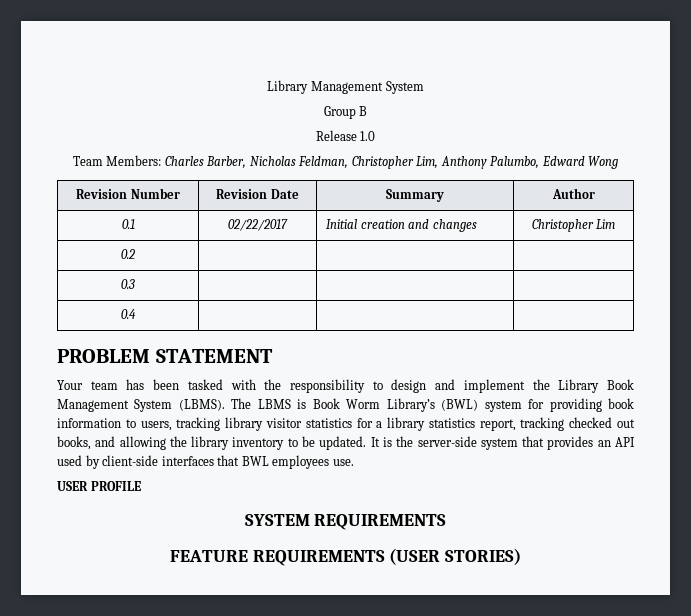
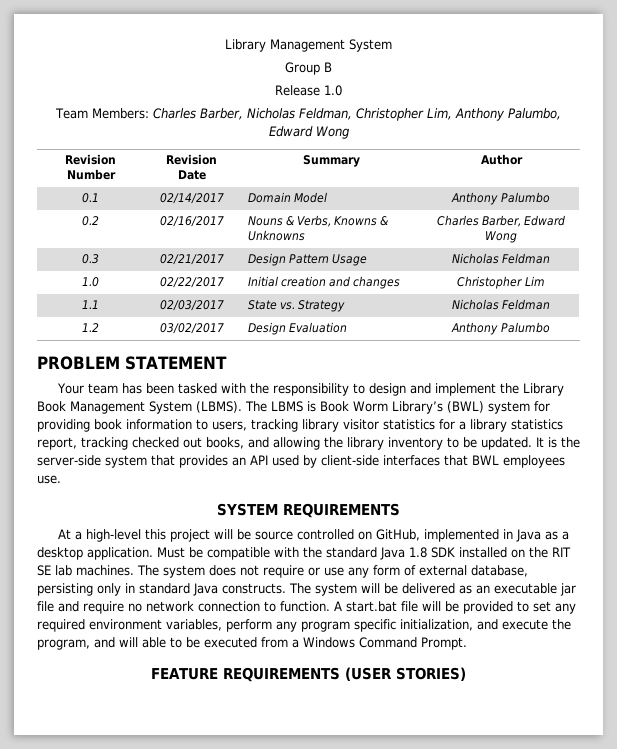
(135, 224) none -> [159,193,224,204] [247,192,327,203] [451,192,550,205] [82,216,99,226] [159,216,224,227] [247,215,389,227] [247,230,305,241] [436,215,566,227] [485,231,517,243] [82,254,99,264] [159,254,224,265] [247,253,367,266] [451,253,551,264] [82,277,99,287] | 02/14/2017 | Domain Model | Anthony Palumbo // 0.2 | 02/16/2017 | Nouns & Verbs, Knowns & Unknowns | Charles Barber, Edward Wong // 0.3 | 02/21/2017 | Design Pattern Usage | Nicholas Feldman // 1.0
[121,249,135,259] [121,279,135,289] [121,309,136,319] 0.2 | | | // 0.3 | | | // 0.4 | | | -> [82,300,99,309] [159,300,224,311] [247,300,345,312] [451,299,551,310] [82,323,99,332] [159,323,224,334] [247,322,347,335] [451,322,550,335] 1.1 | 02/03/2017 | State vs. Strategy | Nicholas Feldman // 1.2 | 03/02/2017 | Design Evaluation | Anthony Palumbo
[57,481,141,491] // USER PROFILE -> (61, 479) none
(447, 522) none -> [58,529,570,542] [37,547,571,560] [37,565,528,578] [37,583,576,596] [37,601,576,614] [37,619,571,632] [37,637,467,650] // At a high-level this project will be source controlled on GitHub, implemented in Java as a desktop application. Must be compatible with the standard Java 1.8 SDK installed on the RIT SE lab machines. The system does not require or use any form of external database, persisting only in standard Java constructs. The system will be delivered as an executable jar file and require no network connection to function. A start.bat file will be provided to set any required environment variables, perform any program specific initialization, and execute the program, and will able to be executed from a Windows Command Prompt.

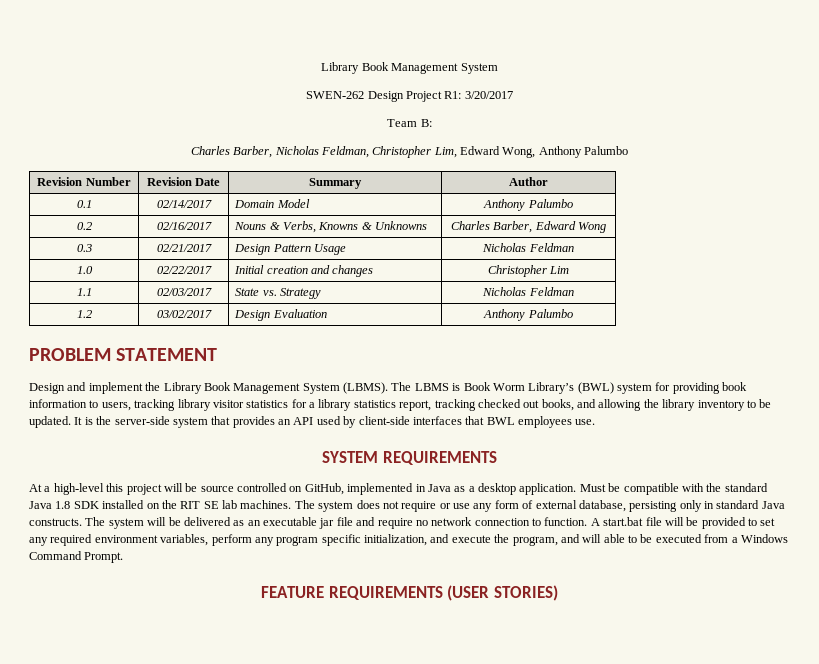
[225,39,266,52] Library -> [321,62,389,74] Library Book
[285,62,332,75] [275,85,342,96] Group B // Release 1.0 -> [306,91,513,102] SWEN-262 Design Project R1: 3/20/2017
[92,108,149,119] Members: -> [420,119,432,127] B: //
[454,108,561,121] [268,126,349,139] Anthony Palumbo, Edward Wong -> [460,146,629,158] Edward Wong, Anthony Palumbo
[57,383,407,396] Your team has been tasked with the responsibility to design -> [29,383,65,394] Design

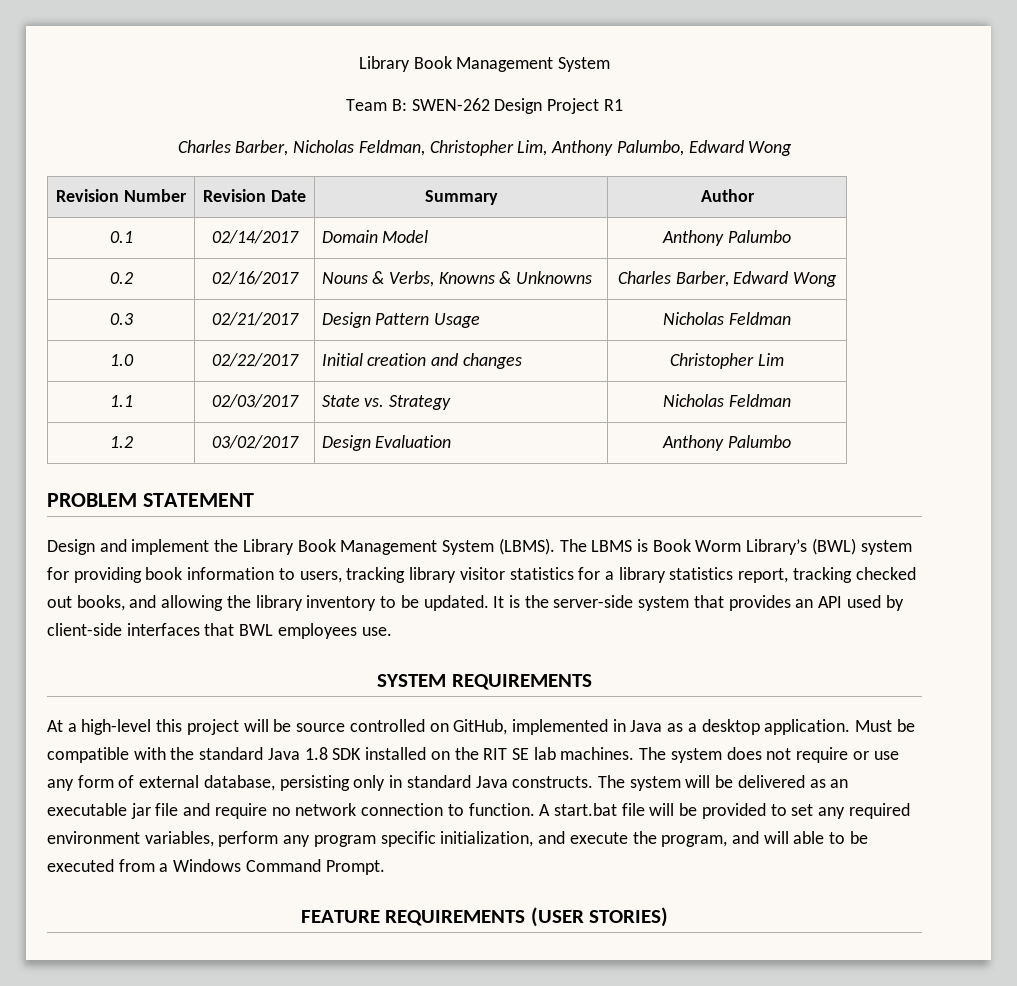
(498, 68) none -> [346,99,407,111] Team B:
[444,91,513,99] [387,119,432,127] R1: 3/20/2017 // Team B: -> [603,99,623,111] R1
[460,146,629,158] Edward Wong, Anthony Palumbo -> [551,140,793,156] Anthony Palumbo, Edward Wong

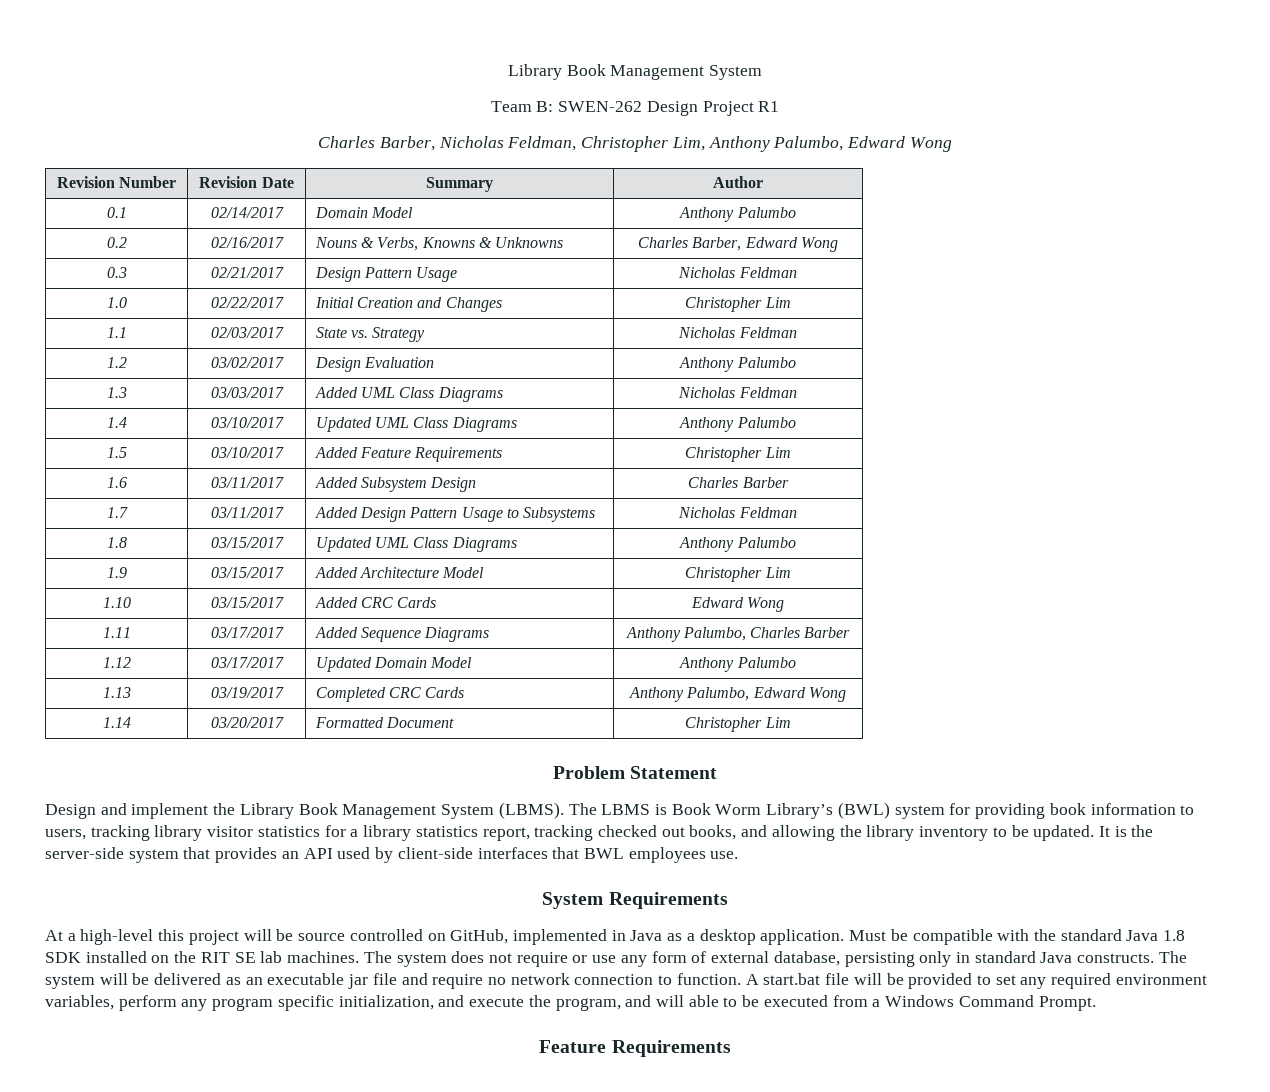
[367,353,522,369] creation and changes -> [356,297,502,312] Creation and Changes
[47,493,254,507] // PROBLEM STATEMENT -> [106,387,127,398] [210,387,284,398] [314,387,503,402] [678,387,797,398] [106,417,127,428] [210,417,284,428] [315,417,517,432] [679,417,796,432] [106,447,127,458] [210,447,284,458] [314,447,503,462] [685,447,791,462] [106,477,127,488] [210,477,284,488] [314,477,477,492] [688,477,789,488] [106,507,128,518] [210,507,284,518] [314,507,596,522] [678,507,797,518] [106,537,127,548] [210,537,284,548] [315,537,517,552] [679,537,796,552] [106,567,127,578] [210,567,284,578] [314,567,485,578] [685,567,791,582] [102,597,131,608] [210,597,284,608] [314,597,437,608] [690,597,785,612] [102,627,131,638] [210,627,284,638] [314,627,490,642] [625,627,851,642] [102,657,131,668] [210,657,284,668] [315,657,473,672] [679,657,796,672] [102,687,131,698] [210,687,284,698] [315,687,465,702] [629,687,846,702] [102,717,131,728] [210,717,284,728] [314,717,454,728] [685,717,791,732] [552,766,718,779] // 1.3 | 03/03/2017 | Added UML Class Diagrams | Nicholas Feldman // 1.4 | 03/10/2017 | Updated UML Class Diagrams | Anthony Palumbo // 1.5 | 03/10/2017 | Added Feature Requirements | Christopher Lim // 1.6 | 03/11/2017 | Added Subsystem Design | Charles Barber // 1.7 | 03/11/2017 | Added Design Pattern Usage to Subsystems | Nicholas Feldman // 1.8 | 03/15/2017 | Updated UML Class Diagrams | Anthony Palumbo // 1.9 | 03/15/2017 | Added Architecture Model | Christopher Lim // 1.10 | 03/15/2017 | Added CRC Cards | Edward Wong // 1.11 | 03/17/2017 | Added Sequence Diagrams | Anthony Palumbo, Charles Barber // 1.12 | 03/17/2017 | Updated Domain Model | Anthony Palumbo // 1.13 | 03/19/2017 | Completed CRC Cards | Anthony Palumbo, Edward Wong // 1.14 | 03/20/2017 | Formatted Document | Christopher Lim // Problem Statement
[377,674,592,690] SYSTEM REQUIREMENTS -> [542,892,728,909] System Requirements
[300,907,669,927] FEATURE REQUIREMENTS (USER STORIES) -> [539,1040,731,1057] Feature Requirements

